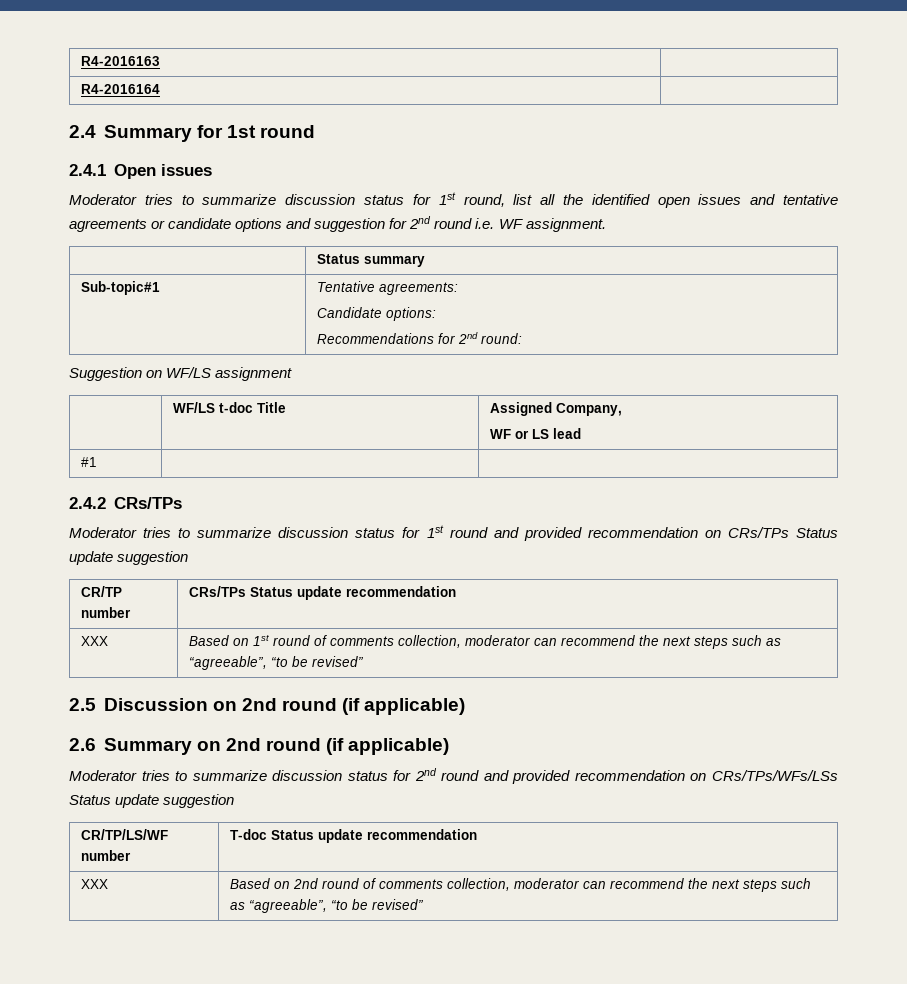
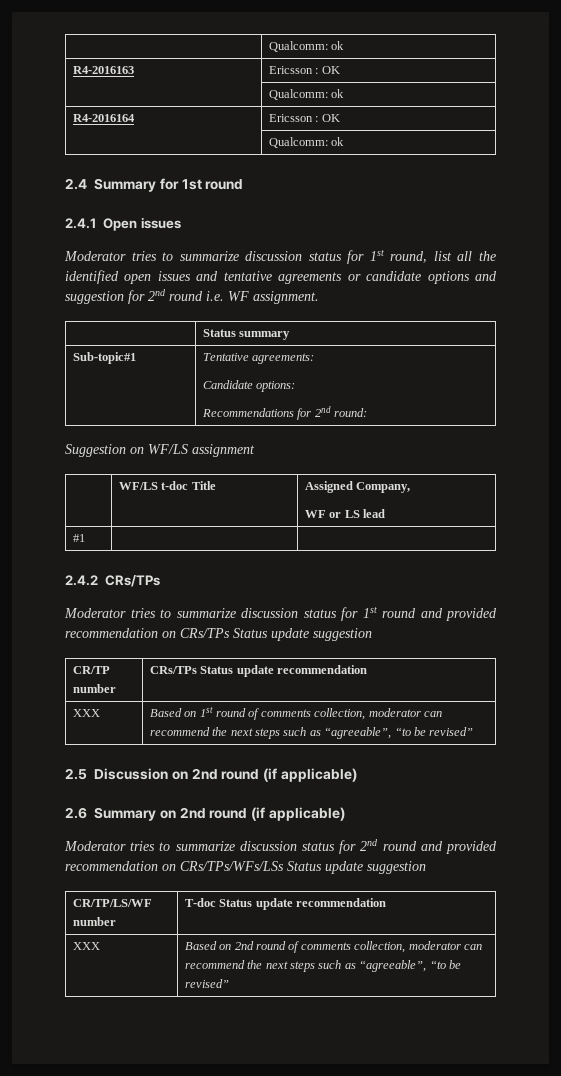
(80, 61) none -> [268,41,345,52] | Qualcomm: ok //
[80,84,160,94] // R4-2016164 | -> [268,66,340,74] [268,89,345,100] [72,114,135,122] [268,114,340,122] [268,137,345,148] Ericsson : OK // | Qualcomm: ok // R4-2016164 | Ericsson : OK // | Qualcomm: ok

